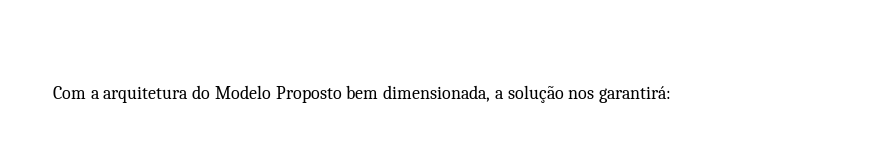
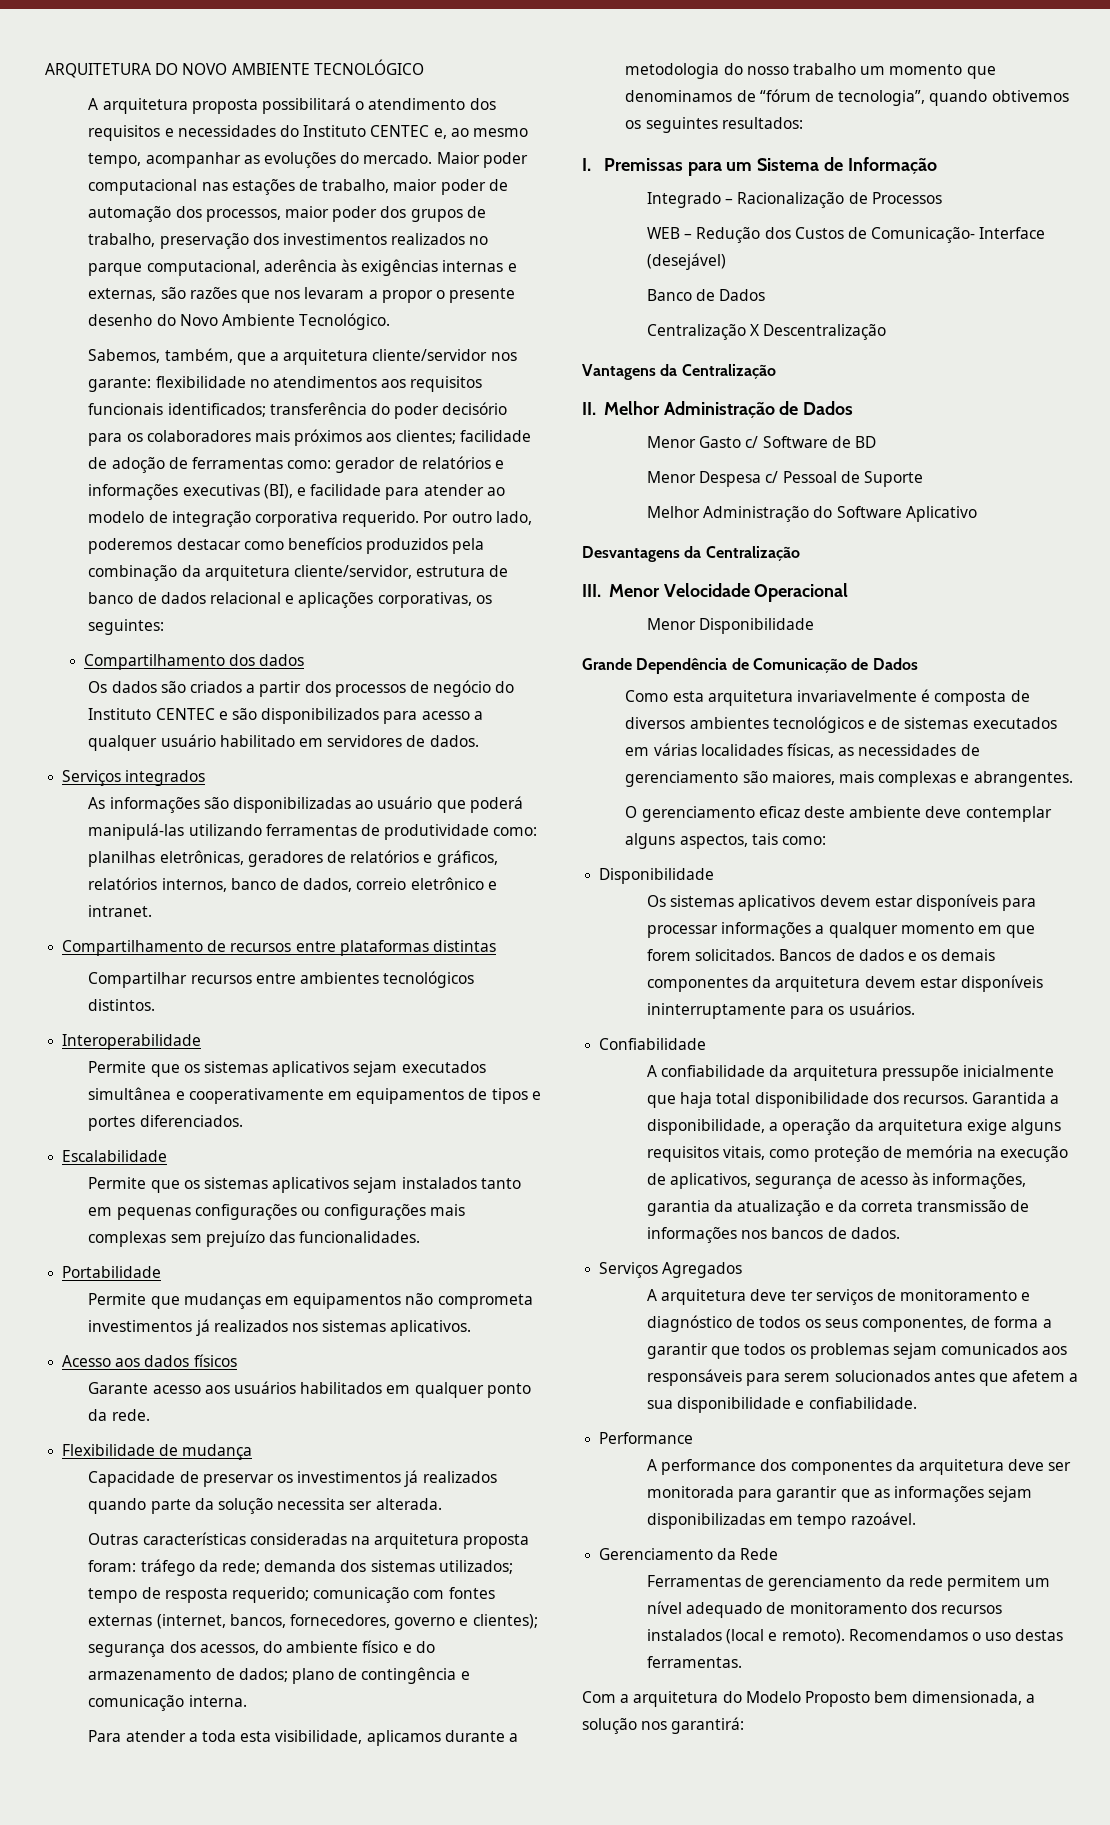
(53, 92) none -> [45,59,424,78] [88,97,496,114] [88,125,528,141] [88,152,528,168] [88,179,508,195] [88,206,486,222] [88,233,489,249] [88,259,517,276] [88,287,516,303] [88,313,391,330] [88,348,517,365] [88,376,483,392] [88,402,508,419] [88,429,531,446] [88,456,504,473] [88,484,505,500] [88,511,532,527] [88,537,485,554] [88,565,509,581] [88,592,492,608] [88,619,165,635] [83,654,305,670] [88,680,515,697] [88,708,483,724] [88,734,479,751] [62,770,206,786] [88,796,523,813] [88,823,538,840] [88,850,498,867] [88,877,497,892] [88,905,153,917] [62,940,496,956] [88,971,475,988] [88,999,156,1011] [62,1034,202,1050] [88,1061,486,1077] [88,1087,541,1104] [88,1115,243,1131] [62,1150,168,1162] [88,1177,521,1193] [88,1204,466,1220] [88,1230,421,1247] [62,1266,162,1278] [88,1293,533,1309] [88,1319,472,1336] [62,1354,237,1367] [88,1381,531,1398] [88,1409,150,1421] [62,1444,253,1460] [88,1470,497,1487] [88,1498,442,1514] [88,1532,530,1549] [88,1559,513,1576] [88,1587,495,1603] [88,1614,538,1630] [88,1640,435,1657] [88,1667,470,1684] [88,1695,247,1711] [88,1730,518,1746] [625,63,996,79] [625,89,1069,106] [625,117,803,133] [582,157,937,176] [647,192,942,208] [647,227,1046,243] [647,253,727,270] [647,289,766,301] [647,324,887,340] [582,364,776,380] [582,401,854,418] [647,436,877,448] [647,471,924,487] [647,506,977,522] [582,546,800,562] [582,583,849,602] [647,618,815,634] [582,658,918,674] [625,689,1030,706] [625,716,1057,733] [625,743,980,758] [625,771,1073,787] [625,806,1052,822] [625,833,826,849] [599,868,715,884] [647,894,1037,911] [647,922,1036,938] [647,949,996,961] [647,975,1044,992] [647,1002,915,1019] [599,1038,707,1050] [647,1065,1055,1081] [647,1092,1060,1108] [647,1119,1062,1135] [647,1145,1069,1162] [647,1172,1027,1189] [647,1200,1030,1216] [647,1227,900,1243] [599,1262,743,1278] [647,1289,1031,1305] [647,1315,1052,1332] [647,1343,1068,1359] [647,1369,1079,1386] [647,1397,917,1413] [599,1432,694,1444] [647,1459,1072,1475] [647,1486,1033,1502] [647,1512,916,1529] [599,1548,779,1560] [647,1575,1051,1591] [647,1601,1003,1618] [647,1629,1064,1644] [647,1656,743,1668] ARQUITETURA DO NOVO AMBIENTE TECNOLÓGICO // A arquitetura proposta possibilitará o atendimento dos requisitos e necessidades do Instituto CENTEC e, ao mesmo tempo, acompanhar as evoluções do mercado. Maior poder computacional nas estações de trabalho, maior poder de automação dos processos, maior poder dos grupos de trabalho, preservação dos investimentos realizados no parque computacional, aderência às exigências internas e externas, são razões que nos levaram a propor o presente desenho do Novo Ambiente Tecnológico. // Sabemos, também, que a arquitetura cliente/servidor nos garante: flexibilidade no atendimentos aos requisitos funcionais identificados; transferência do poder decisório para os colaboradores mais próximos aos clientes; facilidade de adoção de ferramentas como: gerador de relatórios e informações executivas (BI), e facilidade para atender ao modelo de integração corporativa requerido. Por outro lado, poderemos destacar como benefícios produzidos pela combinação da arquitetura cliente/servidor, estrutura de banco de dados relacional e aplicações corporativas, os seguintes: // Compartilhamento dos dados // Os dados são criados a partir dos processos de negócio do Instituto CENTEC e são disponibilizados para acesso a qualquer usuário habilitado em servidores de dados. // Serviços integrados // As informações são disponibilizadas ao usuário que poderá manipulá-las utilizando ferramentas de produtividade como: planilhas eletrônicas, geradores de relatórios e gráficos, relatórios internos, banco de dados, correio eletrônico e intranet. // Compartilhamento de recursos entre plataformas distintas // Compartilhar recursos entre ambientes tecnológicos distintos. // Interoperabilidade // Permite que os sistemas aplicativos sejam executados simultânea e cooperativamente em equipamentos de tipos e portes diferenciados. // Escalabilidade // Permite que os sistemas aplicativos sejam instalados tanto em pequenas configurações ou configurações mais complexas sem prejuízo das funcionalidades. // Portabilidade // Permite que mudanças em equipamentos não comprometa investimentos já realizados nos sistemas aplicativos. // Acesso aos dados físicos // Garante acesso aos usuários habilitados em qualquer ponto da rede. // Flexibilidade de mudança // Capacidade de preservar os investimentos já realizados quando parte da solução necessita ser alterada. // Outras características consideradas na arquitetura proposta foram: tráfego da rede; demanda dos sistemas utilizados; tempo de resposta requerido; comunicação com fontes externas (internet, bancos, fornecedores, governo e clientes); segurança dos acessos, do ambiente físico e do armazenamento de dados; plano de contingência e comunicação interna. // Para atender a toda esta visibilidade, aplicamos durante a metodologia do nosso trabalho um momento que denominamos de “fórum de tecnologia”, quando obtivemos os seguintes resultados: // I. Premissas para um Sistema de Informação // Integrado – Racionalização de Processos // WEB – Redução dos Custos de Comunicação- Interface (desejável) // Banco de Dados // Centralização X Descentralização // Vantagens da Centralização // II. Melhor Administração de Dados // Menor Gasto c/ Software de BD // Menor Despesa c/ Pessoal de Suporte // Melhor Administração do Software Aplicativo // Desvantagens da Centralização // III. Menor Velocidade Operacional // Menor Disponibilidade // Grande Dependência de Comunicação de Dados // Como esta arquitetura invariavelmente é composta de diversos ambientes tecnológicos e de sistemas executados em várias localidades físicas, as necessidades de gerenciamento são maiores, mais complexas e abrangentes. // O gerenciamento eficaz deste ambiente deve contemplar alguns aspectos, tais como: // Disponibilidade // Os sistemas aplicativos devem estar disponíveis para processar informações a qualquer momento em que forem solicitados. Bancos de dados e os demais componentes da arquitetura devem estar disponíveis ininterruptamente para os usuários. // Confiabilidade // A confiabilidade da arquitetura pressupõe inicialmente que haja total disponibilidade dos recursos. Garantida a disponibilidade, a operação da arquitetura exige alguns requisitos vitais, como proteção de memória na execução de aplicativos, segurança de acesso às informações, garantia da atualização e da correta transmissão de informações nos bancos de dados. // Serviços Agregados // A arquitetura deve ter serviços de monitoramento e diagnóstico de todos os seus componentes, de forma a garantir que todos os problemas sejam comunicados aos responsáveis para serem solucionados antes que afetem a sua disponibilidade e confiabilidade. // Performance // A performance dos componentes da arquitetura deve ser monitorada para garantir que as informações sejam disponibilizadas em tempo razoável. // Gerenciamento da Rede // Ferramentas de gerenciamento da rede permitem um nível adequado de monitoramento dos recursos instalados (local e remoto). Recomendamos o uso destas ferramentas. //

